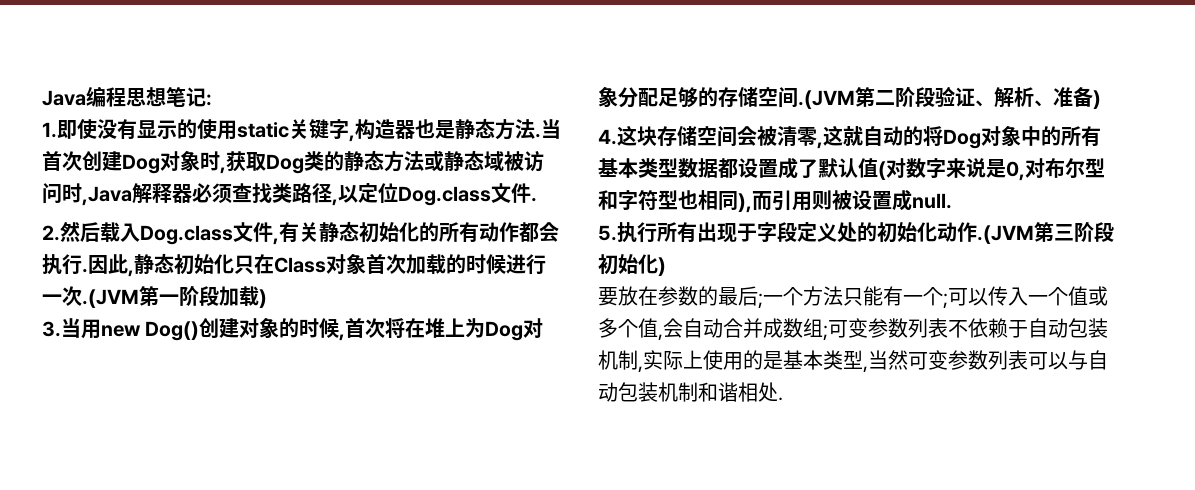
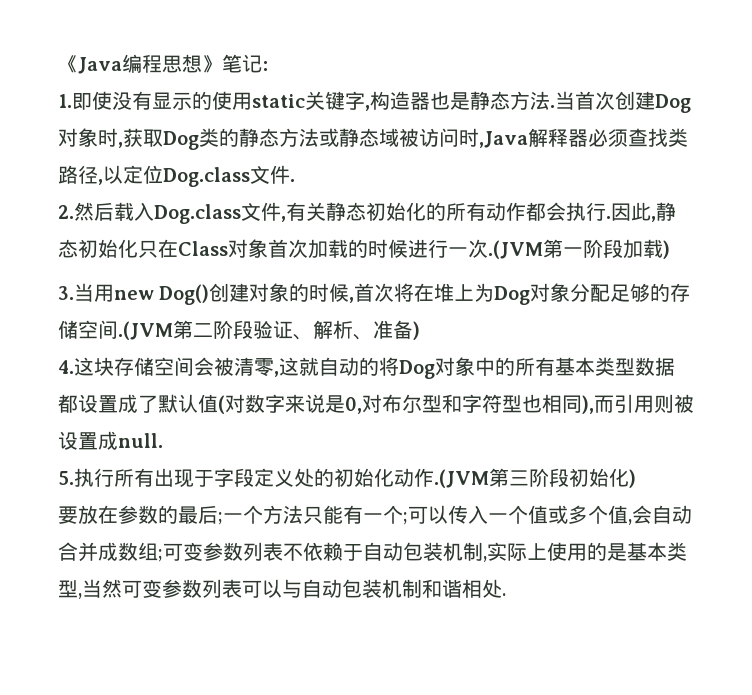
(42, 98) none -> [58,55,78,73] 《
(166, 97) none -> [202,55,222,73] 》

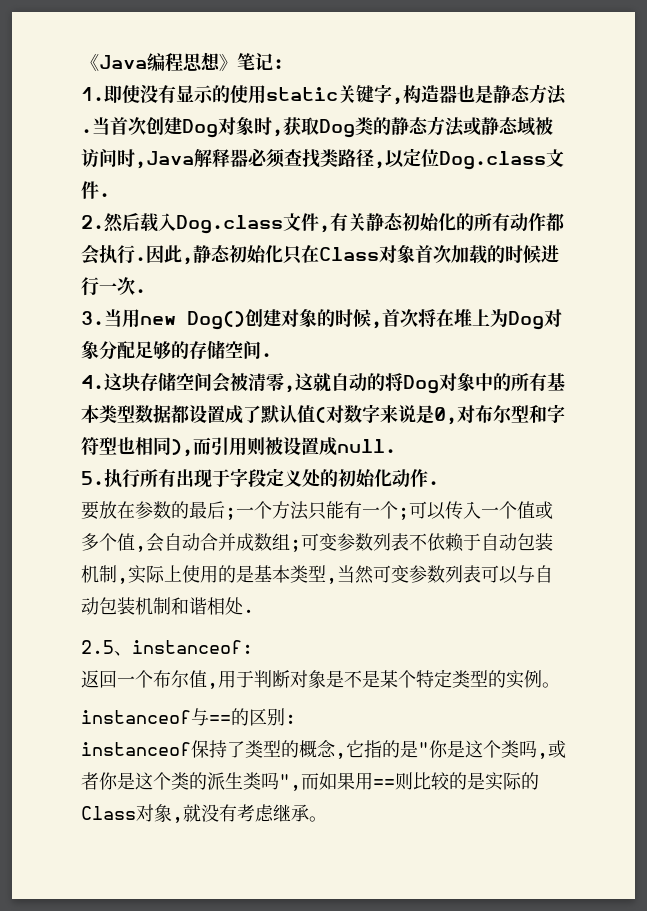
[488,239,670,259] .(JVM第一阶段加载) -> [135,289,146,293] .
[118,320,420,340] .(JVM第二阶段验证、解析、准备) -> [261,353,272,357] .
[434,468,636,488] .(JVM第三阶段初始化) -> [428,481,439,485] .
(506, 594) none -> [81,640,253,656] [81,669,560,689] [81,708,296,726] [81,740,566,759] [81,772,539,791] [81,804,327,823] // 2.5、instanceof: // 返回一个布尔值,用于判断对象是不是某个特定类型的实例。 // instanceof与==的区别: // instanceof保持了类型的概念,它指的是"你是这个类吗,或者你是这个类的派生类吗",而如果用==则比较的是实际的Class对象,就没有考虑继承。

